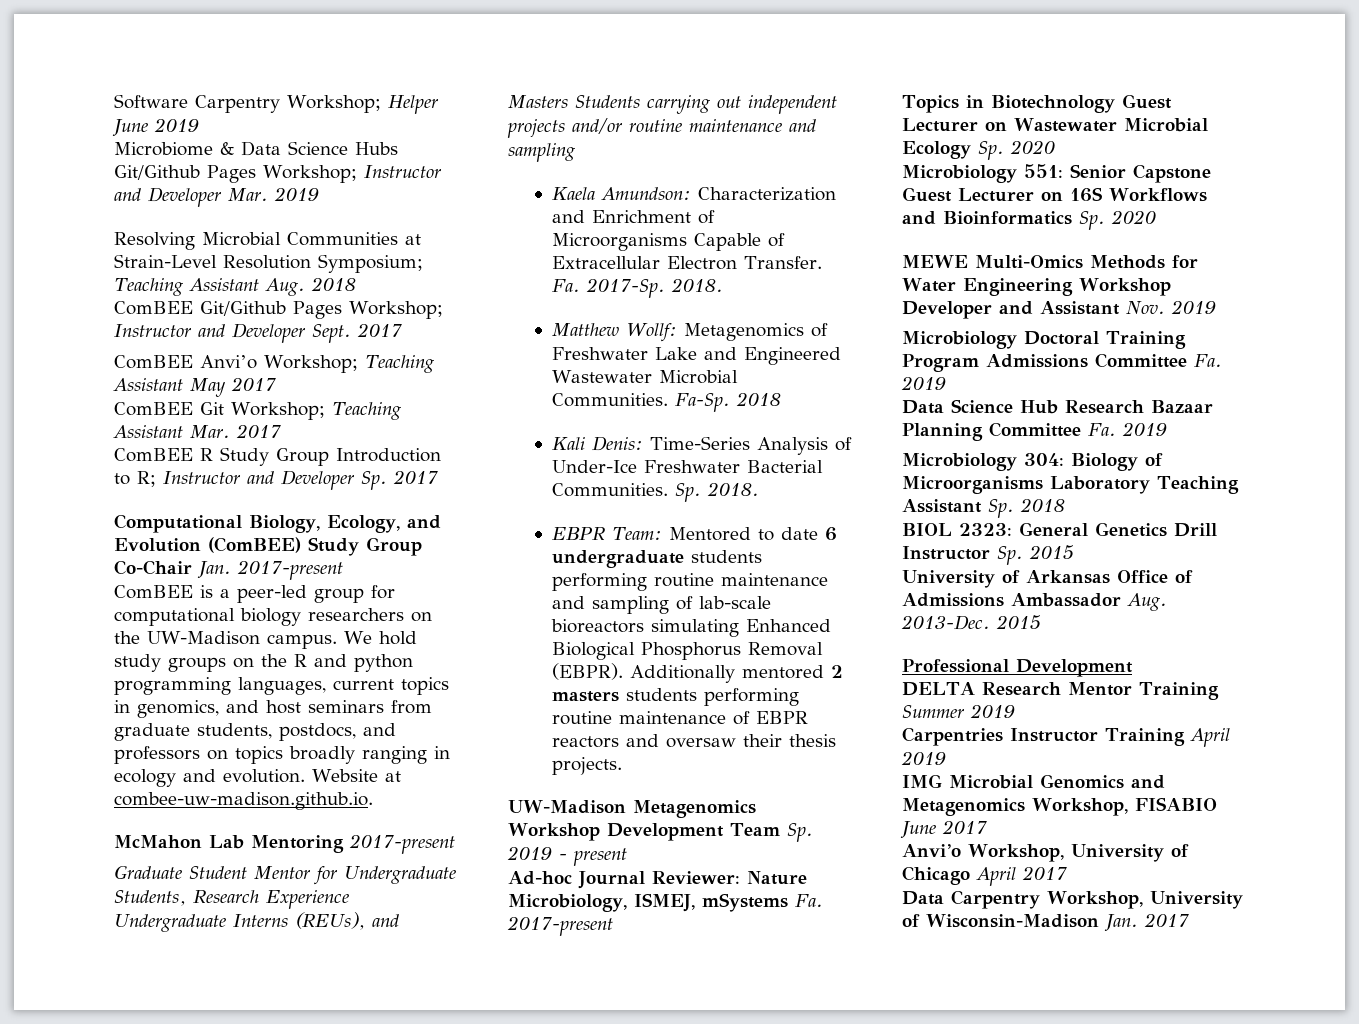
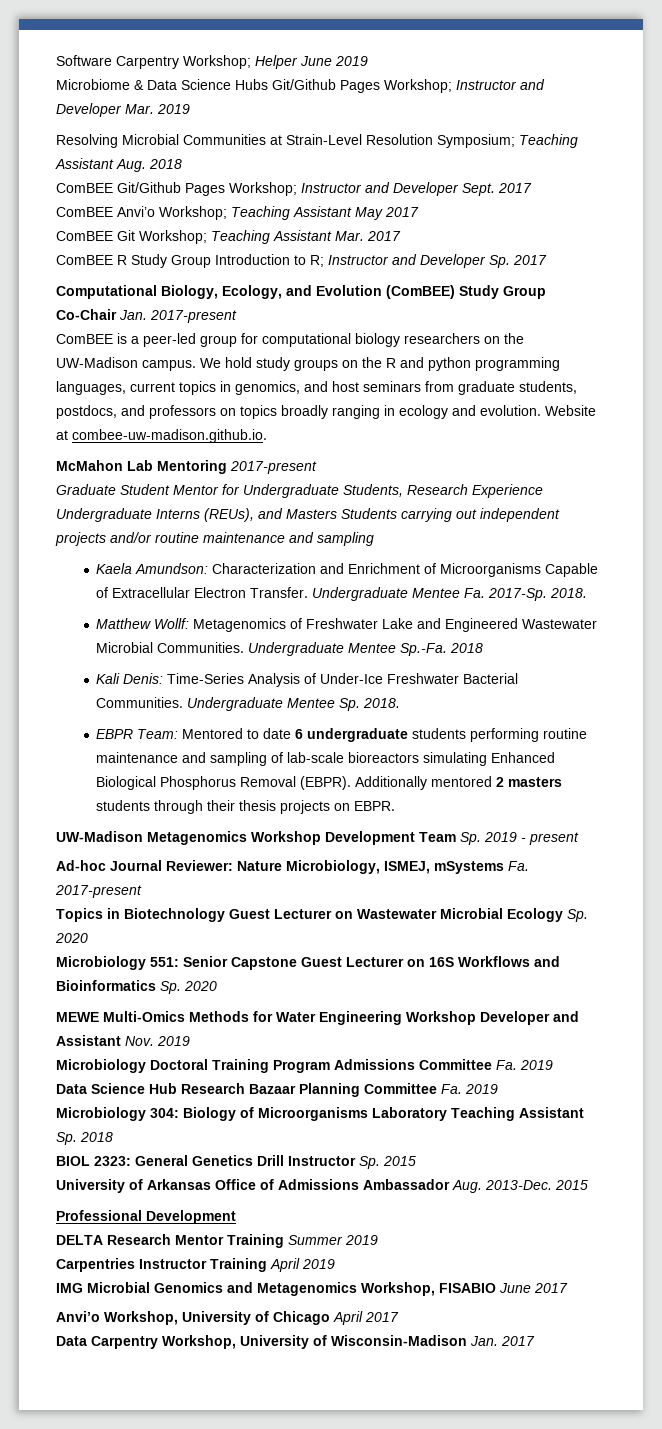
(822, 262) none -> [312,587,461,601] Undergraduate Mentee
[674,393,730,412] Fa-Sp. -> [248,642,448,656] Undergraduate Mentee Sp.-Fa.
(668, 490) none -> [187,697,336,711] Undergraduate Mentee
[703,688,799,706] [551,711,808,725] [551,734,836,748] [551,757,622,775] performing routine maintenance of EBPR reactors and oversaw their thesis projects. -> [154,800,396,814] through their thesis projects on EBPR.

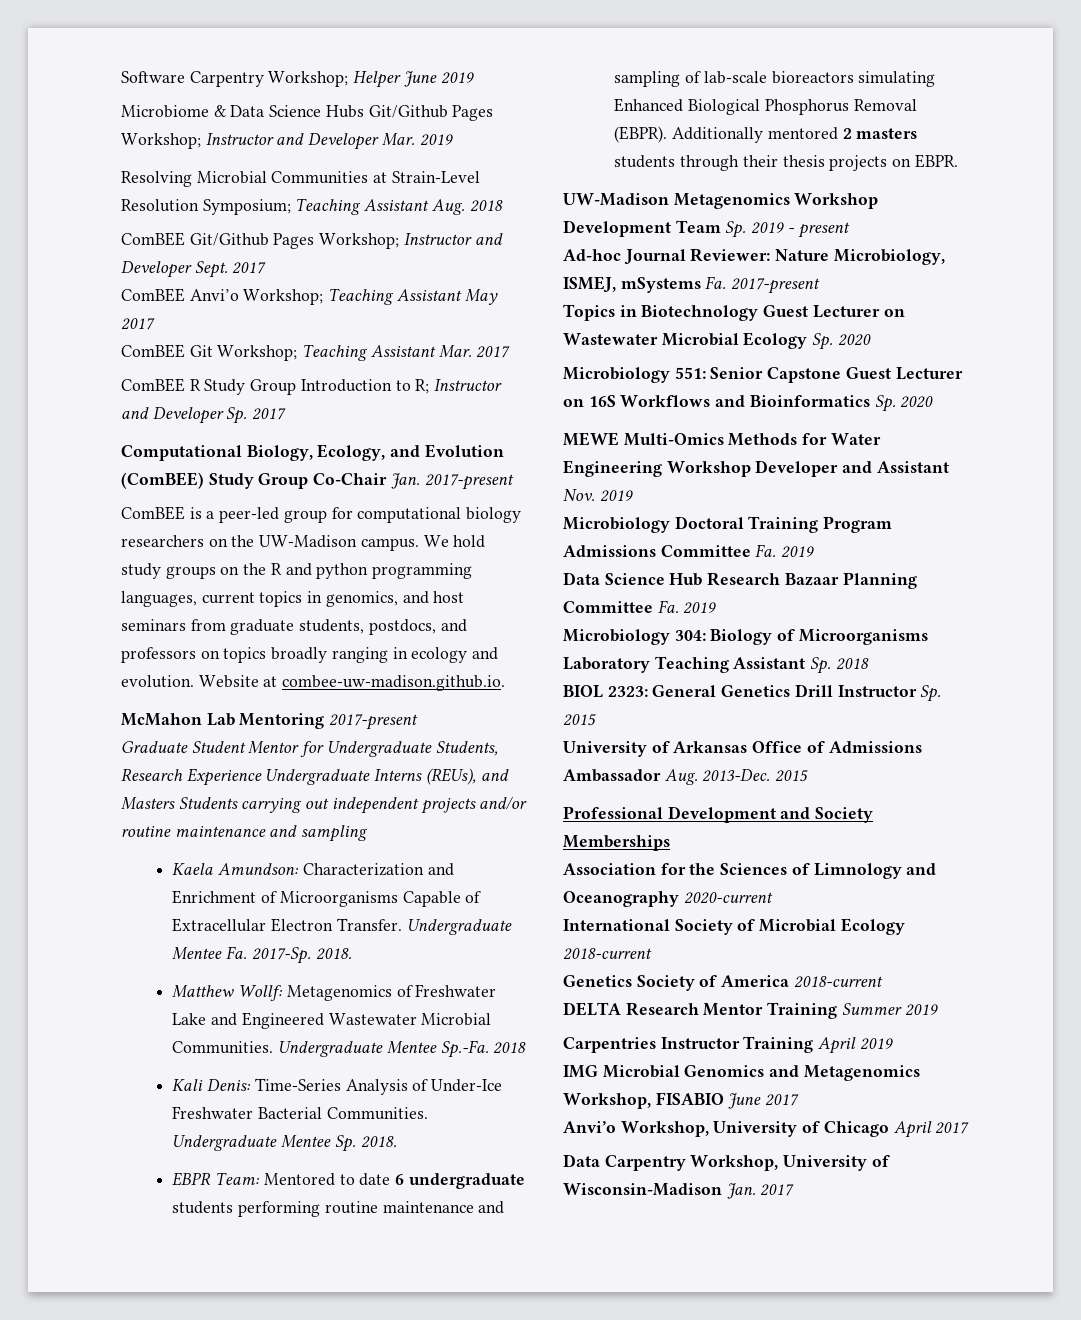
(236, 1217) none -> [780,807,874,823] [563,835,670,851] [563,863,937,879] [563,891,773,907] [563,918,905,935] [563,948,652,960] [563,975,883,991] and Society Memberships // Association for the Sciences of Limnology and Oceanography 2020-current // International Society of Microbial Ecology 2018-current // Genetics Society of America 2018-current

